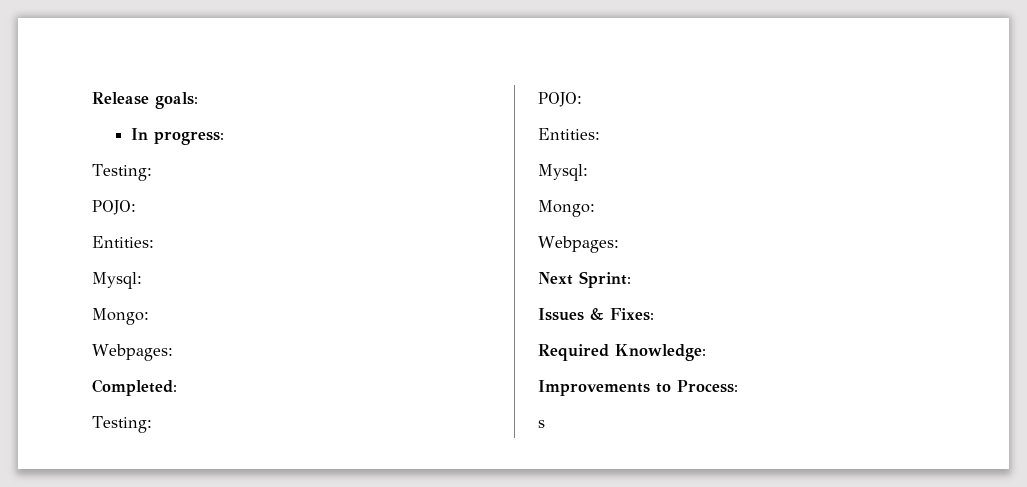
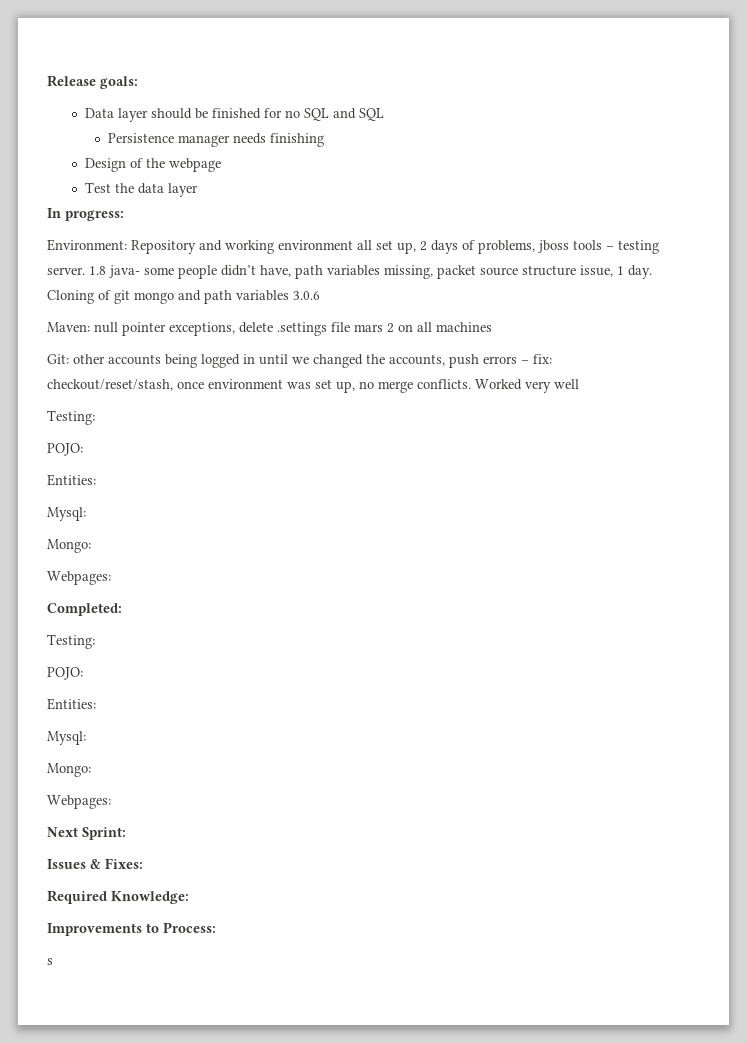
[130,128,224,145] In progress: -> [85,108,385,122] [107,133,324,147] [85,158,222,172] [85,182,199,197] [47,208,124,221] [47,239,659,254] [47,265,652,279] [47,290,320,304] [47,322,492,336] [47,354,552,368] [47,379,579,393] Data layer should be finished for no SQL and SQL // Persistence manager needs finishing // Design of the webpage // Test the data layer // In progress: // Environment: Repository and working environment all set up, 2 days of problems, jboss tools – testing server. 1.8 java- some people didn’t have, path variables missing, packet source structure issue, 1 day. Cloning of git mongo and path variables 3.0.6 // Maven: null pointer exceptions, delete .settings file mars 2 on all machines // Git: other accounts being logged in until we changed the accounts, push errors – fix: checkout/reset/stash, once environment was set up, no merge conflicts. Worked very well

